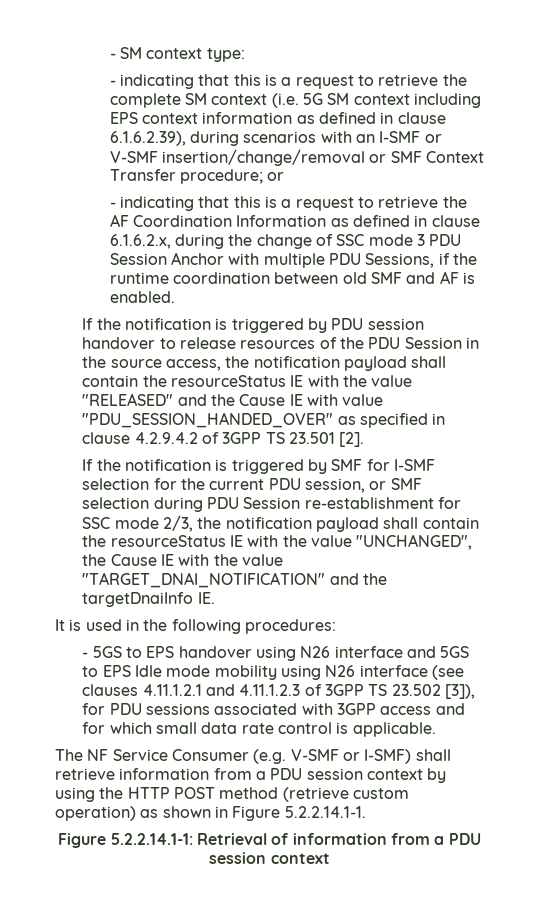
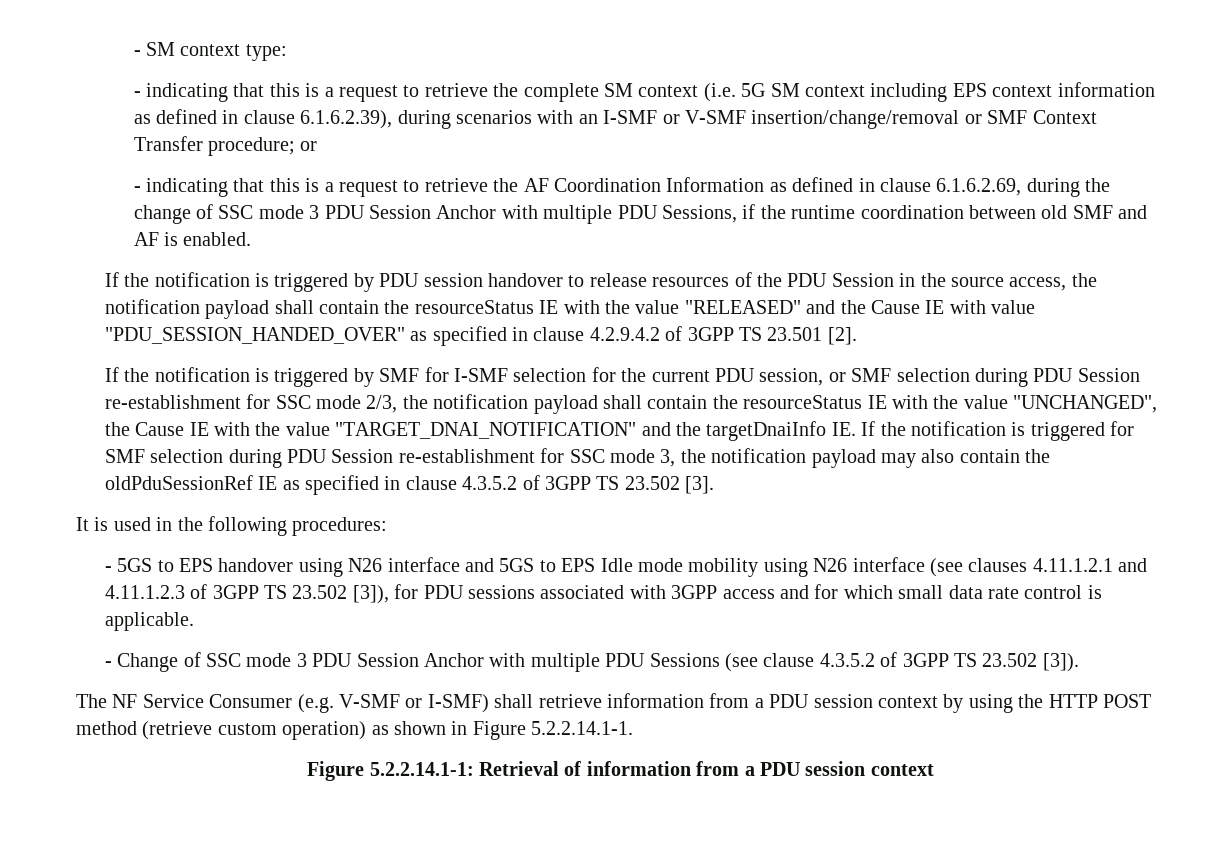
[109,234,171,249] 6.1.6.2.x, -> [936,178,1022,196] 6.1.6.2.69,
(215, 598) none -> [861,421,1135,441] [104,448,1051,468] [104,475,715,495] If the notification is triggered for SMF selection during PDU Session re-establishment for SSC mode 3, the notification payload may also contain the oldPduSessionRef IE as specified in clause 4.3.5.2 of 3GPP TS 23.502 [3].
(436, 729) none -> [104,652,1079,672] // - Change of SSC mode 3 PDU Session Anchor with multiple PDU Sessions (see clause 4.3.5.2 of 3GPP TS 23.502 [3]).

